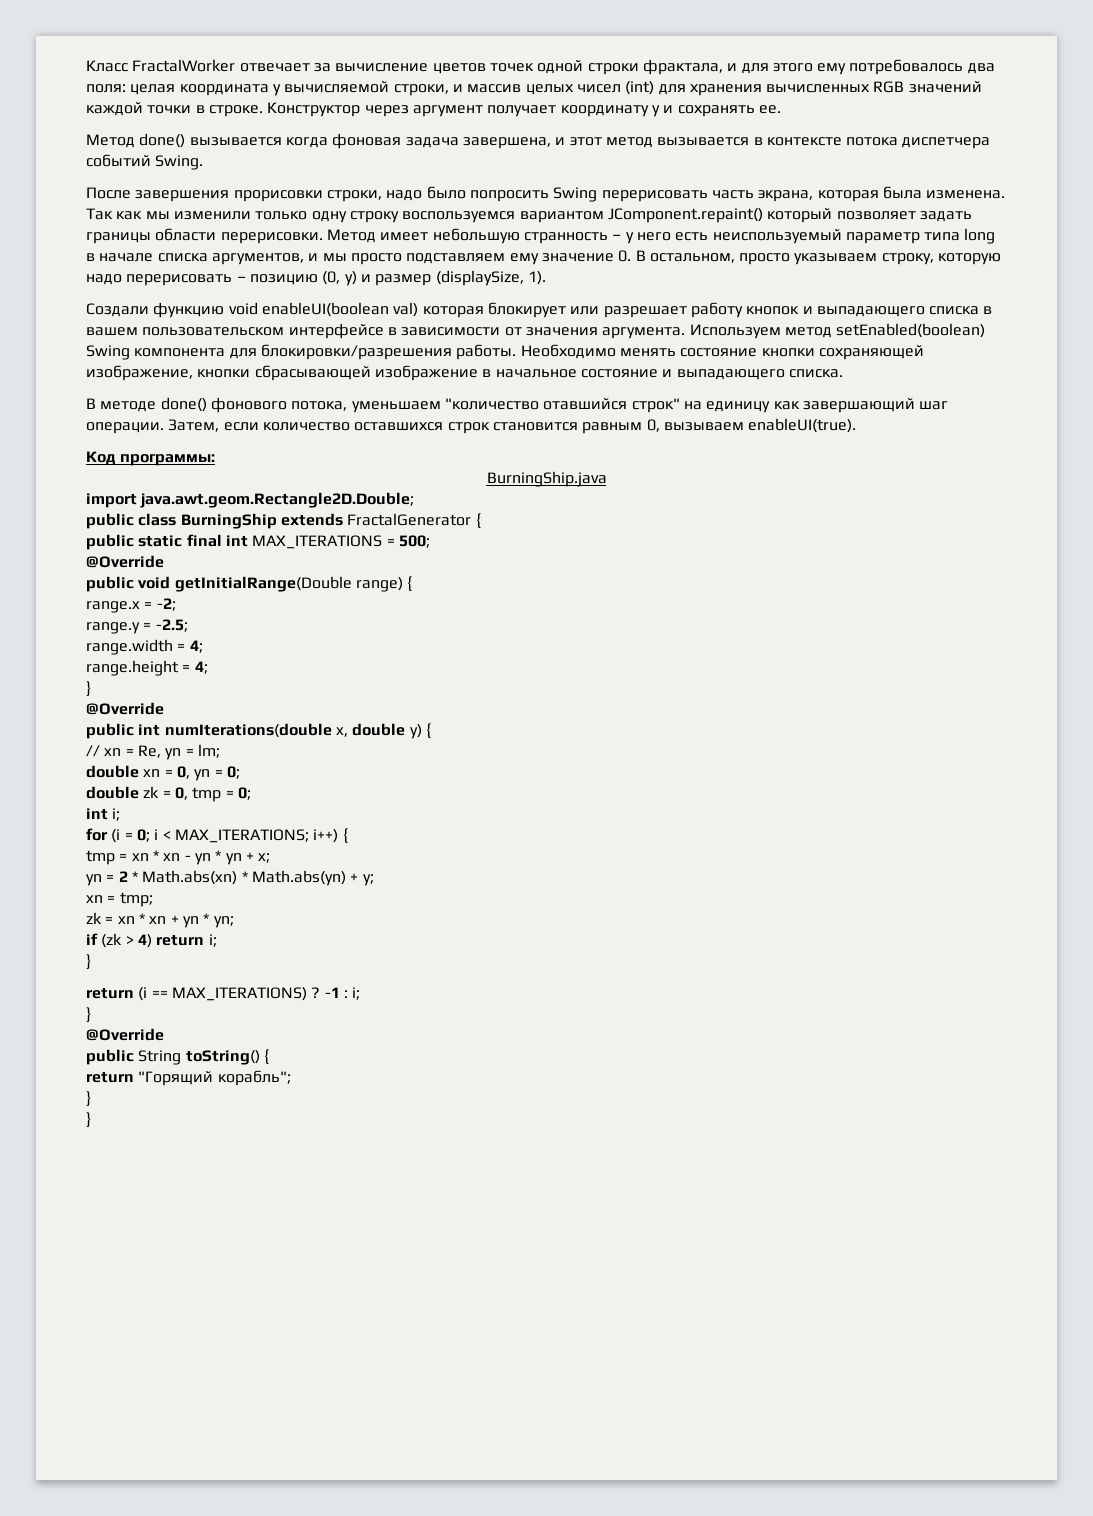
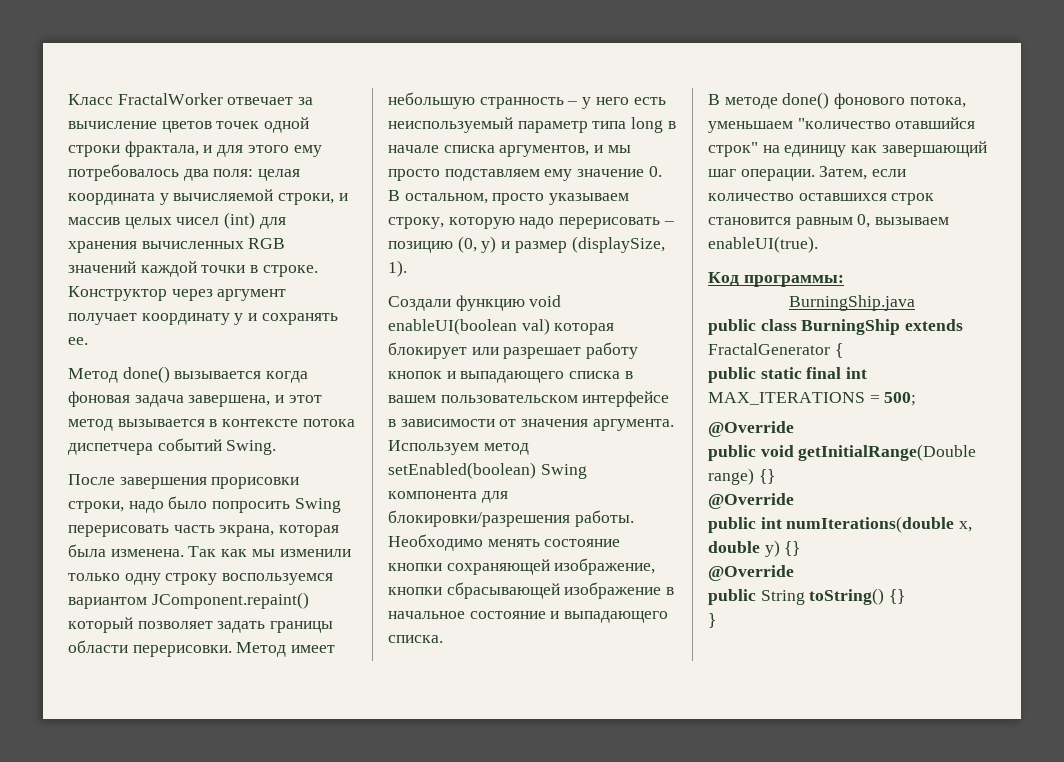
[86,492,415,508] // import java.awt.geom.Rectangle2D.Double; -> (915, 303) none
[407,576,413,592] [86,598,176,613] [86,619,188,634] [86,639,203,655] [86,660,208,676] [86,681,91,697] { // range.x = -2; // range.y = -2.5; // range.width = 4; // range.height = 4; // } -> [758,469,775,484] {}
[425,723,431,739] [86,744,220,760] [86,765,240,781] [86,786,251,802] [86,808,121,821] [86,828,348,844] [86,850,271,865] [86,870,374,886] [86,892,153,907] [86,912,234,928] [86,933,217,948] [86,954,91,970] [86,987,361,1001] [86,1007,91,1023] { // // xn = Re, yn = lm; // double xn = 0, yn = 0; // double zk = 0, tmp = 0; // int i; // for (i = 0; i < MAX_ITERATIONS; i++) { // tmp = xn * xn - yn * yn + x; // yn = 2 * Math.abs(xn) * Math.abs(yn) + y; // xn = tmp; // zk = xn * xn + yn * yn; // if (zk > 4) return i; // } // return (i == MAX_ITERATIONS) ? -1 : i; // } -> [784,541,801,556] {}
[263,1049,269,1065] [86,1070,291,1086] [86,1091,91,1107] [86,1112,91,1128] { // return "Горящий корабль"; // } // } -> [889,589,906,604] [708,613,716,628] {} // }

